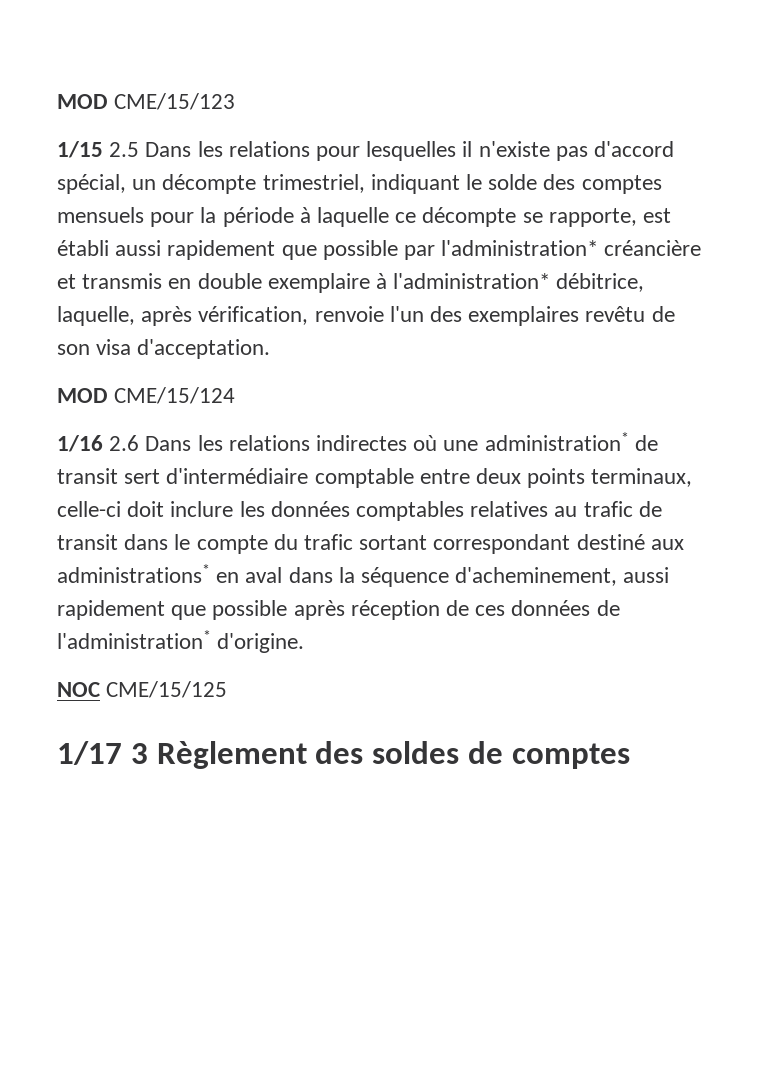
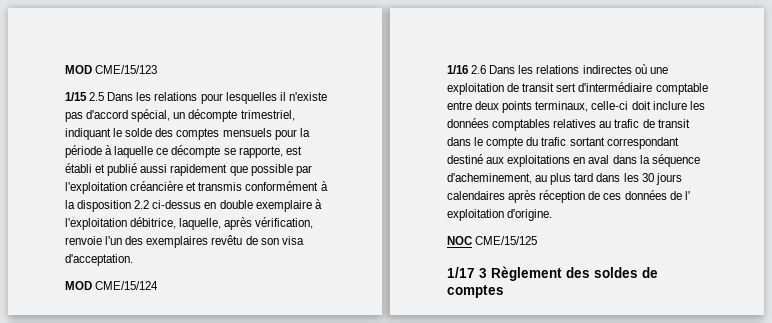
(109, 248) none -> [95,163,138,176] et publié
[441,240,599,256] l'administration* -> [65,182,127,194] l'exploitation
(163, 281) none -> [245,181,328,191] [65,200,202,212] conformément à la disposition 2.2 ci-dessus
[393,273,551,289] l'administration* -> [65,218,127,230] l'exploitation
[484,432,629,451] administration* -> [447,83,504,95] exploitation
[57,564,210,583] administrations* -> [507,155,571,167] exploitations
[623,567,670,583] [57,600,288,620] aussi rapidement que possible -> [535,173,682,185] [447,191,505,200] au plus tard dans les 30 jours calendaires
[57,630,211,649] l'administration* -> [684,191,690,200] [447,209,504,221] l' exploitation

